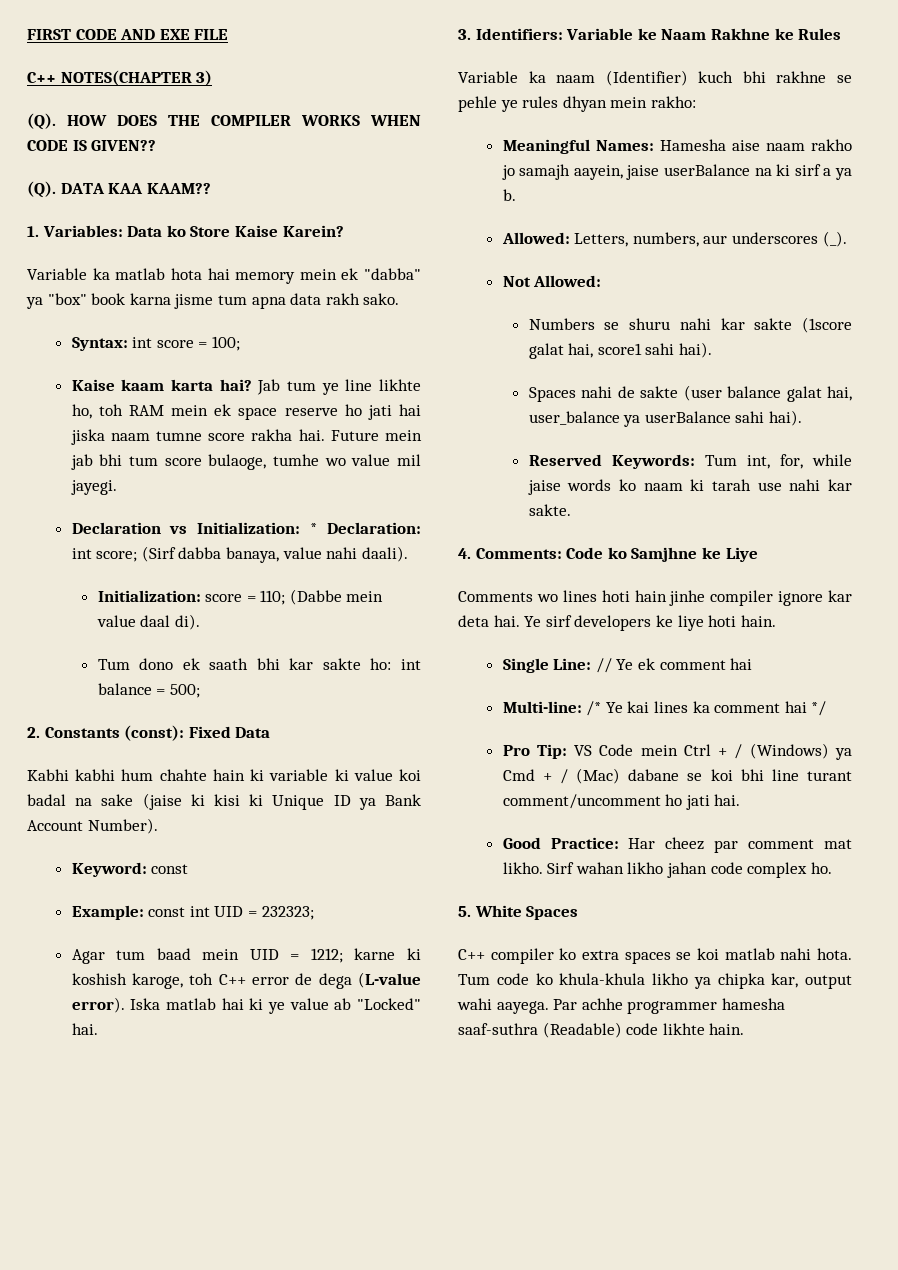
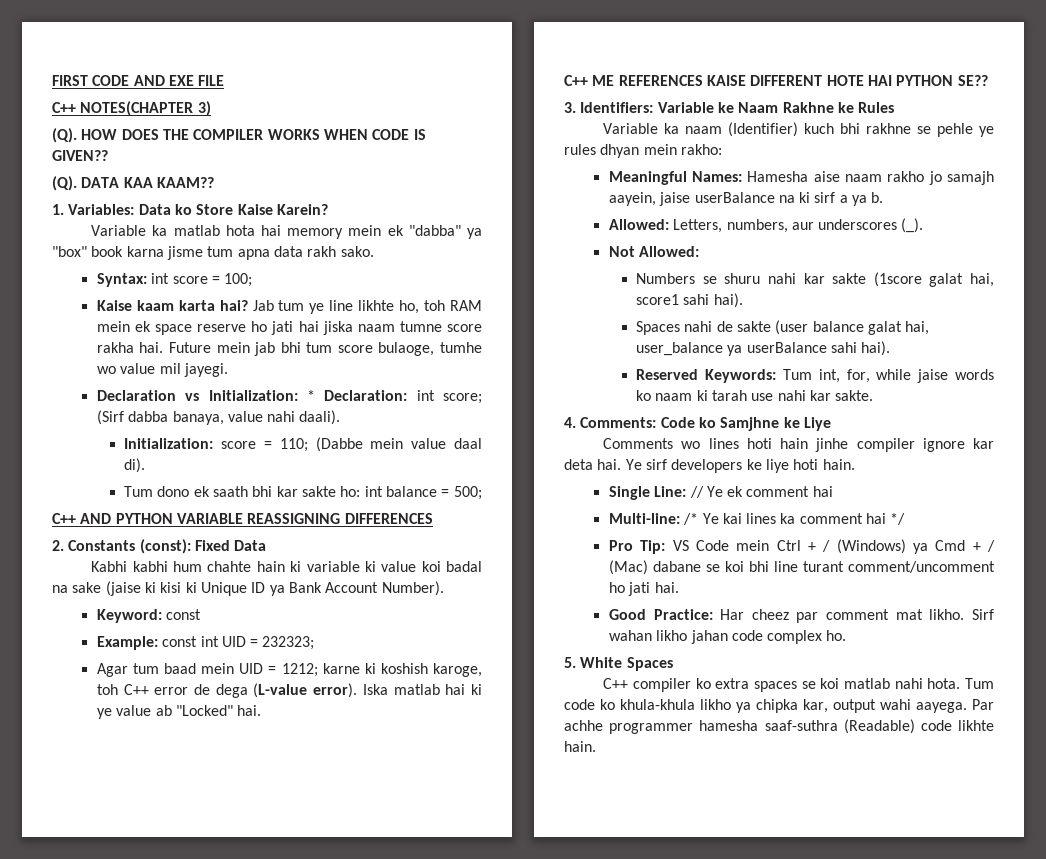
(200, 691) none -> [52,513,433,524] // C++ AND PYTHON VARIABLE REASSIGNING DIFFERENCES
(98, 1029) none -> [564,75,988,86] // C++ ME REFERENCES KAISE DIFFERENT HOTE HAI PYTHON SE??

